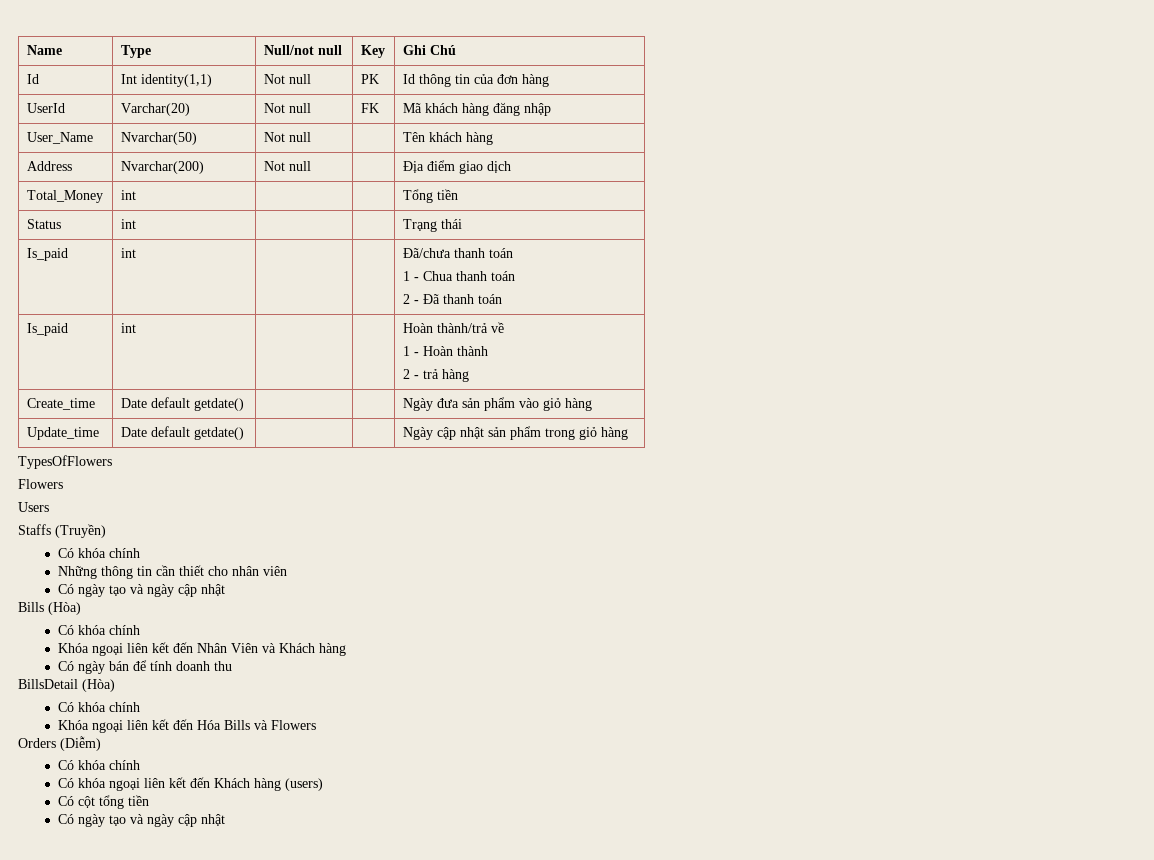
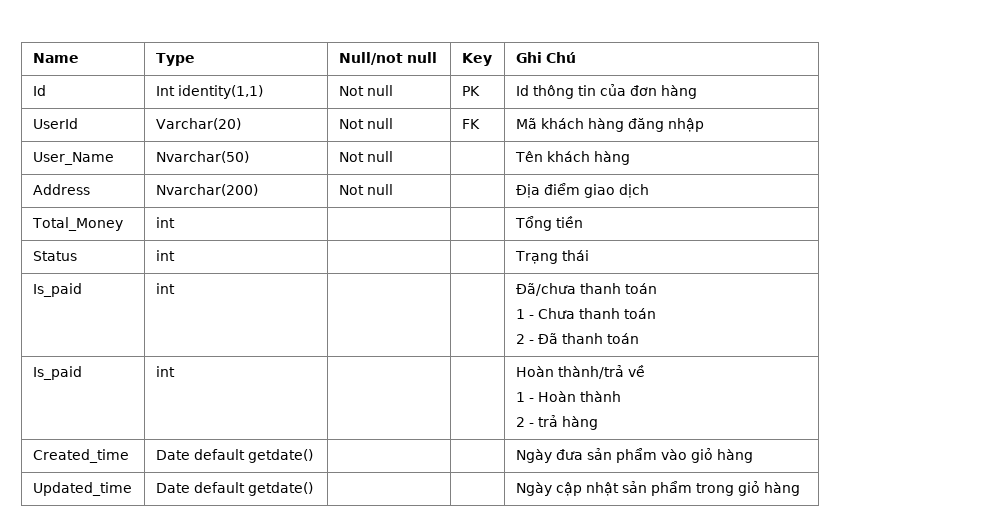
[422,271,453,281] Chua -> [537,308,575,319] Chưa
[26,398,95,410] Create_time -> [32,449,129,463] Created_time
[26,427,99,440] Update_time -> [32,482,132,496] Updated_time
[18,455,112,469] [18,479,63,489] [18,502,49,512] [18,524,106,538] [57,548,140,558] [57,565,287,579] [57,584,225,597] [18,602,81,615] [57,625,140,635] [57,642,346,656] [57,660,232,674] [18,679,115,692] [57,702,140,712] [57,719,316,733] [18,736,101,751] [57,760,140,770] [57,777,323,791] [57,795,149,809] [57,814,225,827] // TypesOfFlowers // Flowers // Users // Staffs (Truyền) // Có khóa chính // Những thông tin cần thiết cho nhân viên // Có ngày tạo và ngày cập nhật // Bills (Hòa) // Có khóa chính // Khóa ngoại liên kết đến Nhân Viên và Khách hàng // Có ngày bán để tính doanh thu // BillsDetail (Hòa) // Có khóa chính // Khóa ngoại liên kết đến Hóa Bills và Flowers // Orders (Diễm) // Có khóa chính // Có khóa ngoại liên kết đến Khách hàng (users) // Có cột tổng tiền // Có ngày tạo và ngày cập nhật -> (800, 489) none

